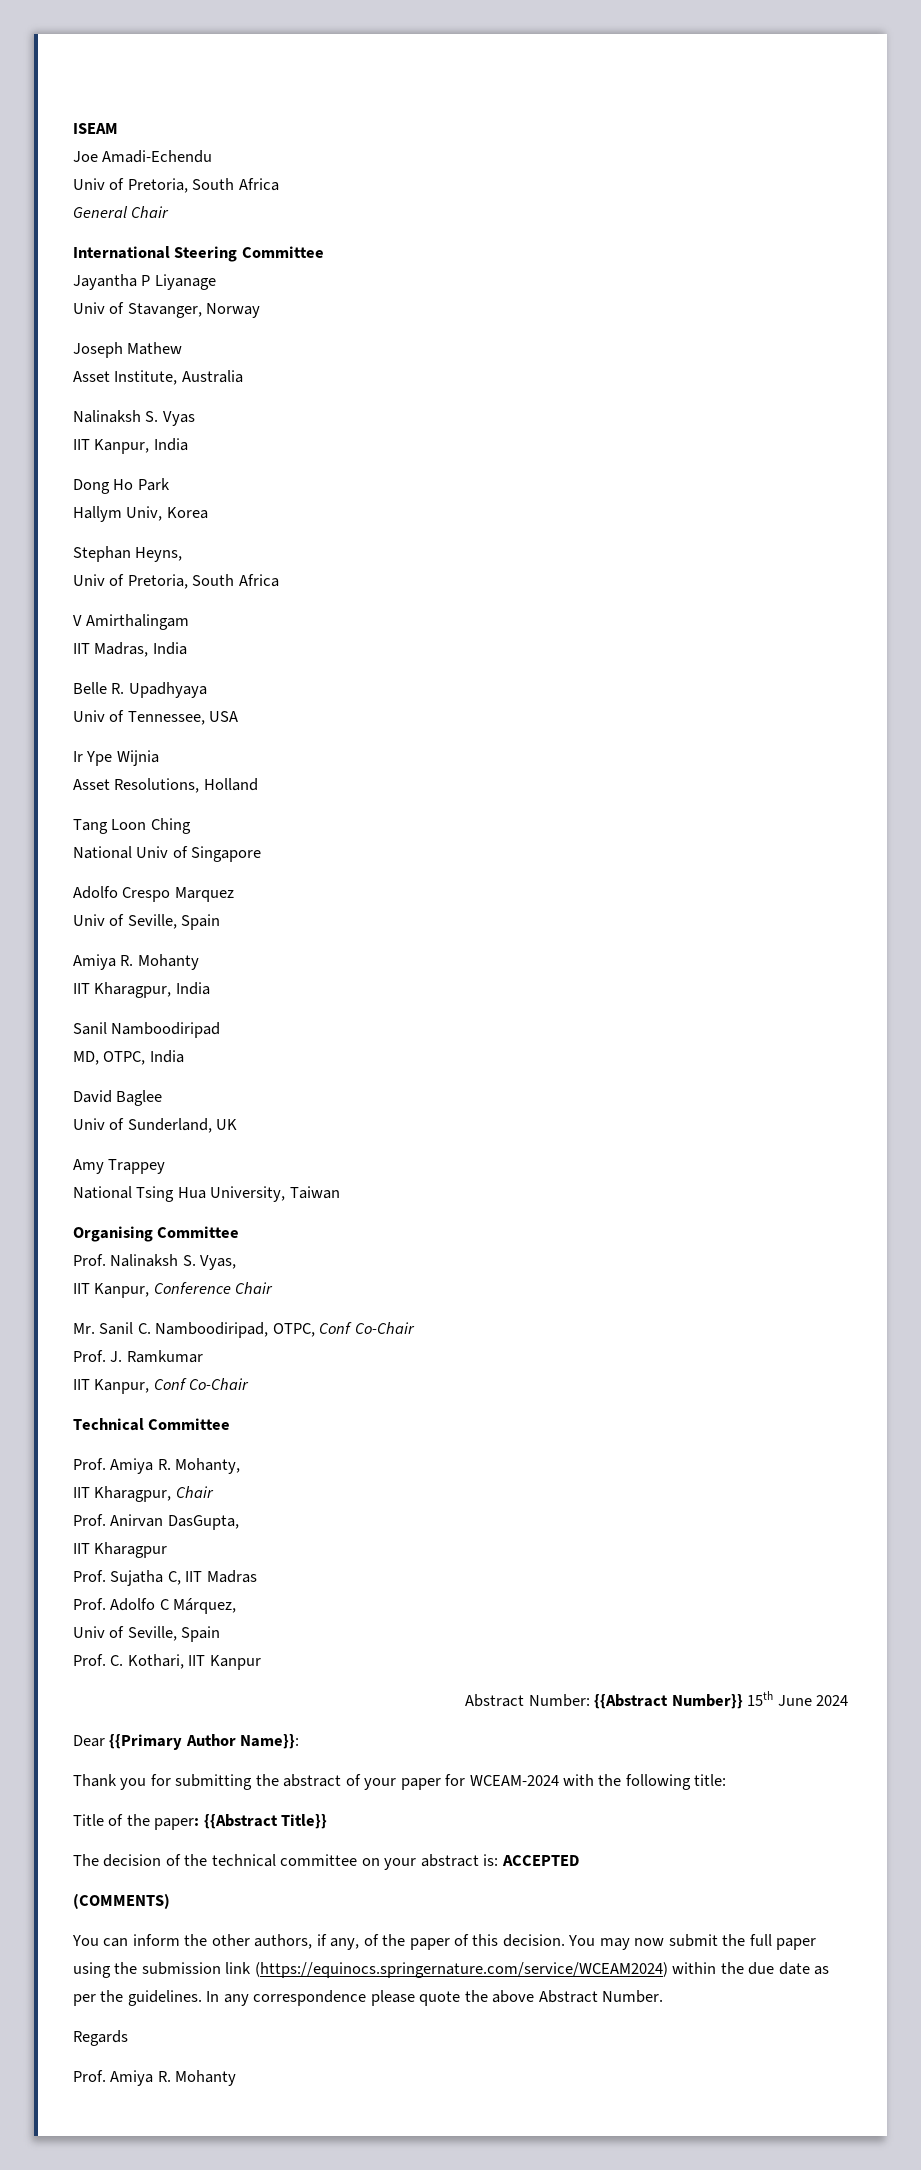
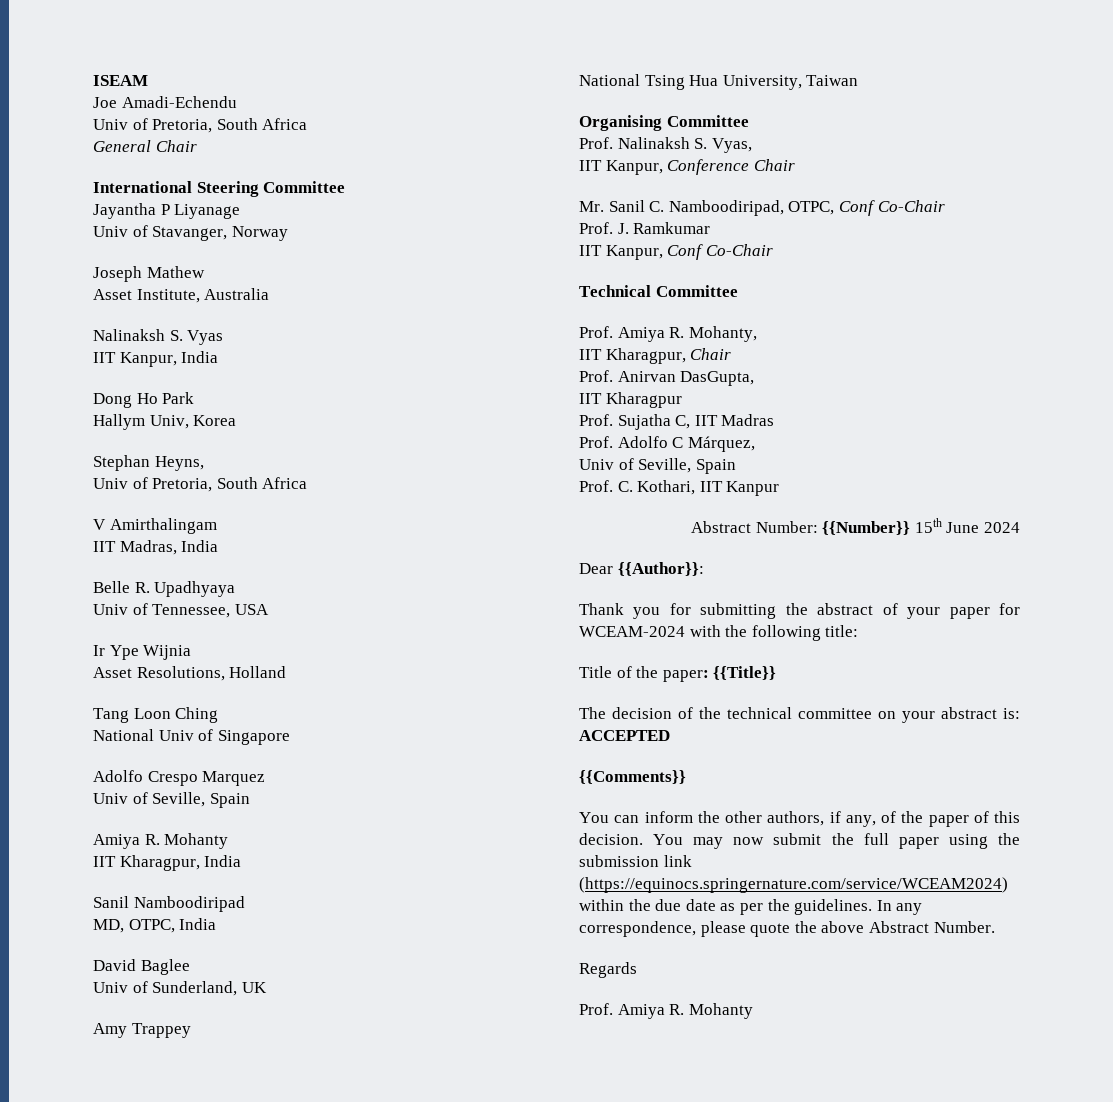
[594,1694,743,1709] {{Abstract Number}} -> [822,521,911,535] {{Number}}
[109,1734,300,1750] {{Primary Author Name}}: -> [617,562,704,576] {{Author}}:
[203,1814,328,1829] {{Abstract Title}} -> [713,666,777,680] {{Title}}
[73,1893,170,1909] (COMMENTS) -> [579,770,686,784] {{Comments}}
[253,1990,367,2006] correspondence -> [579,921,696,937] correspondence,

